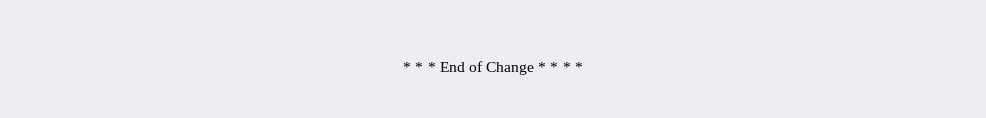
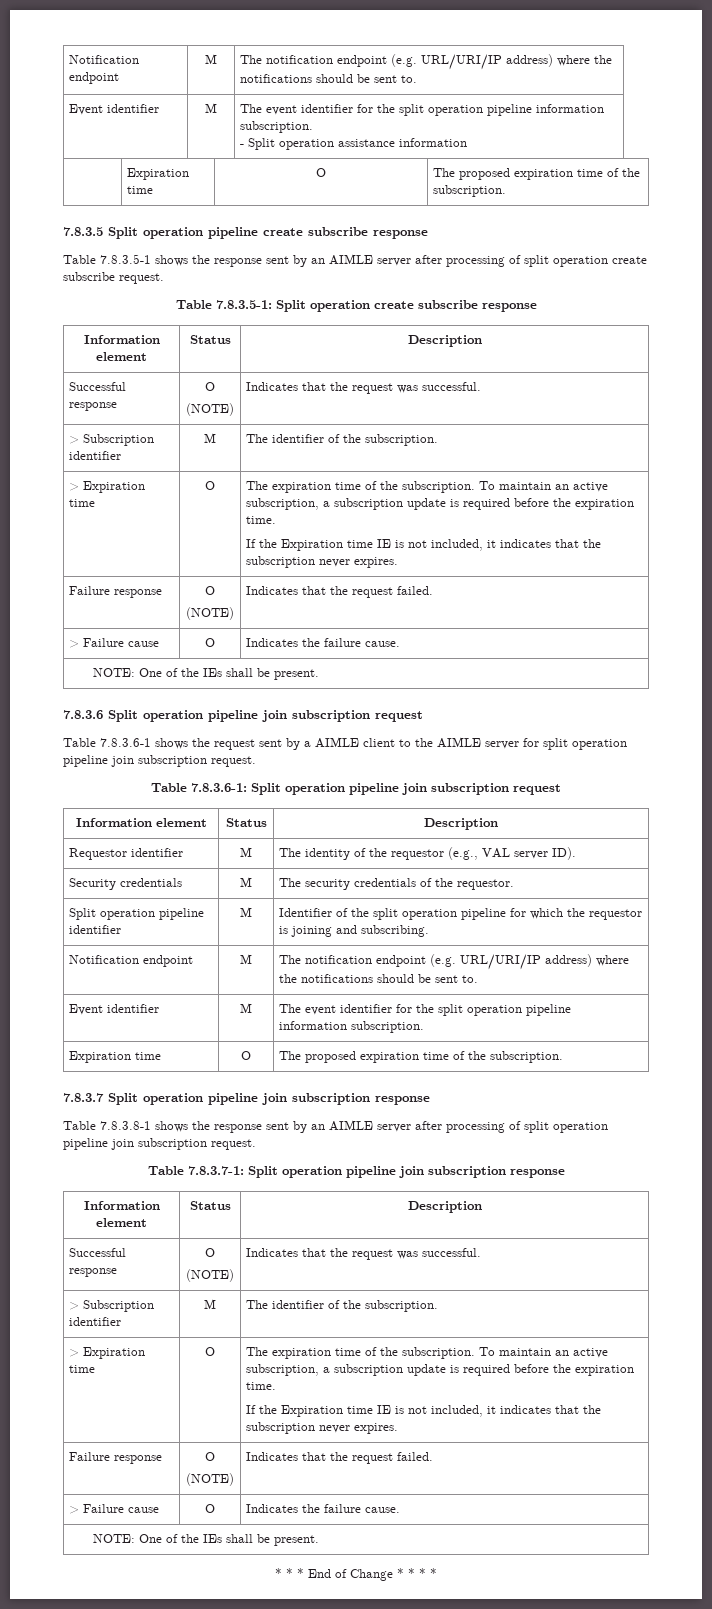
(403, 67) none -> [69,55,140,64] [69,72,120,84] [205,54,217,64] [240,54,613,70] [240,74,418,83] [69,104,160,115] [205,103,217,113] [240,104,605,116] [240,121,314,133] [240,138,468,150] [127,168,190,180] [127,186,154,194] [316,168,326,177] [433,168,641,180] [433,185,507,197] [63,227,428,239] [63,254,647,267] [63,272,164,284] [175,300,537,312] [83,335,160,344] [96,352,147,361] [189,335,231,344] [407,335,482,347] [69,382,127,391] [69,402,118,411] [205,382,215,391] [186,403,234,416] [246,382,482,394] [69,434,155,446] [69,451,122,460] [204,433,216,443] [246,434,439,446] [69,481,146,493] [69,499,96,507] [205,481,215,490] [246,481,609,493] [246,498,635,510] [246,516,277,524] [246,539,602,551] [246,556,399,568] [69,586,163,598] [205,586,215,595] [186,607,234,620] [246,586,434,598] [69,638,160,648] [205,638,215,647] [246,638,401,647] [93,668,320,680] [63,710,423,722] [63,737,627,750] [63,755,256,767] [151,783,561,795] [75,818,207,827] [225,818,267,827] [423,818,498,830] [69,848,184,860] [240,847,252,857] [279,847,577,860] [69,878,183,890] [240,877,252,887] [279,878,515,890] [69,908,205,920] [69,925,122,934] [240,907,252,917] [279,908,643,920] [279,925,430,937] [69,955,194,967] [240,954,252,964] [279,954,630,970] [279,974,479,983] [69,1004,160,1015] [240,1003,252,1013] [279,1004,572,1016] [279,1021,425,1033] [69,1051,162,1063] [241,1051,251,1060] [279,1051,564,1063] [63,1093,430,1105] [63,1120,608,1133] [63,1138,256,1150] [147,1166,565,1178] [83,1201,160,1210] [96,1218,147,1227] [189,1201,231,1210] [407,1201,482,1213] [69,1248,127,1257] [69,1268,118,1277] [205,1248,215,1257] [186,1269,234,1282] [246,1248,482,1260] [69,1300,155,1312] [69,1317,122,1326] [204,1299,216,1309] [246,1300,439,1312] [69,1347,146,1359] [69,1365,96,1373] [205,1347,215,1356] [246,1347,609,1359] [246,1364,635,1376] [246,1382,277,1390] [246,1405,602,1417] [246,1422,399,1434] [69,1452,163,1464] [205,1452,215,1461] [186,1473,234,1486] [246,1452,434,1464] [69,1504,160,1514] [205,1504,215,1513] [246,1504,401,1513] [93,1534,320,1546] Notification endpoint | M | The notification endpoint (e.g. URL/URI/IP address) where the notifications should be sent to. // Event identifier | M | The event identifier for the split operation pipeline information subscription. // - Split operation assistance information // | Expiration time | O | The proposed expiration time of the subscription. // 7.8.3.5 Split operation pipeline create subscribe response // Table 7.8.3.5-1 shows the response sent by an AIMLE server after processing of split operation create subscribe request. // Table 7.8.3.5-1: Split operation create subscribe response // Information element | Status | Description // Successful response | O // (NOTE) | Indicates that the request was successful. // > Subscription identifier | M | The identifier of the subscription. // > Expiration time | O | The expiration time of the subscription. To maintain an active subscription, a subscription update is required before the expiration time. // If the Expiration time IE is not included, it indicates that the subscription never expires. // Failure response | O // (NOTE) | Indicates that the request failed. // > Failure cause | O | Indicates the failure cause. // NOTE: One of the IEs shall be present. // 7.8.3.6 Split operation pipeline join subscription request // Table 7.8.3.6-1 shows the request sent by a AIMLE client to the AIMLE server for split operation pipeline join subscription request. // Table 7.8.3.6-1: Split operation pipeline join subscription request // Information element | Status | Description // Requestor identifier | M | The identity of the requestor (e.g., VAL server ID). // Security credentials | M | The security credentials of the requestor. // Split operation pipeline identifier | M | Identifier of the split operation pipeline for which the requestor is joining and subscribing. // Notification endpoint | M | The notification endpoint (e.g. URL/URI/IP address) where the notifications should be sent to. // Event identifier | M | The event identifier for the split operation pipeline information subscription. // Expiration time | O | The proposed expiration time of the subscription. // 7.8.3.7 Split operation pipeline join subscription response // Table 7.8.3.8-1 shows the response sent by an AIMLE server after processing of split operation pipeline join subscription request. // Table 7.8.3.7-1: Split operation pipeline join subscription response // Information element | Status | Description // Successful response | O // (NOTE) | Indicates that the request was successful. // > Subscription identifier | M | The identifier of the subscription. // > Expiration time | O | The expiration time of the subscription. To maintain an active subscription, a subscription update is required before the expiration time. // If the Expiration time IE is not included, it indicates that the subscription never expires. // Failure response | O // (NOTE) | Indicates that the request failed. // > Failure cause | O | Indicates the failure cause. // NOTE: One of the IEs shall be present. //

